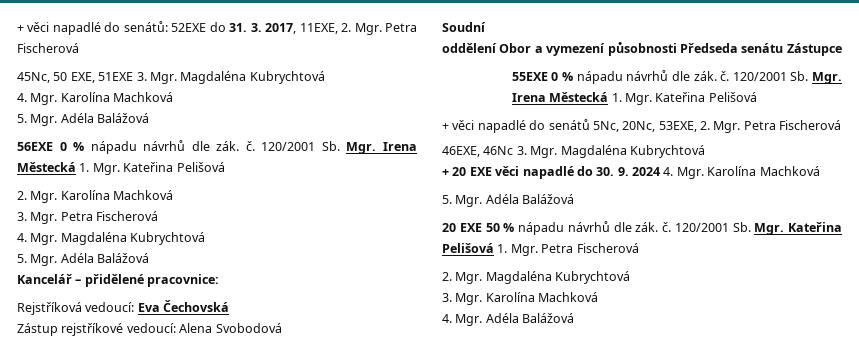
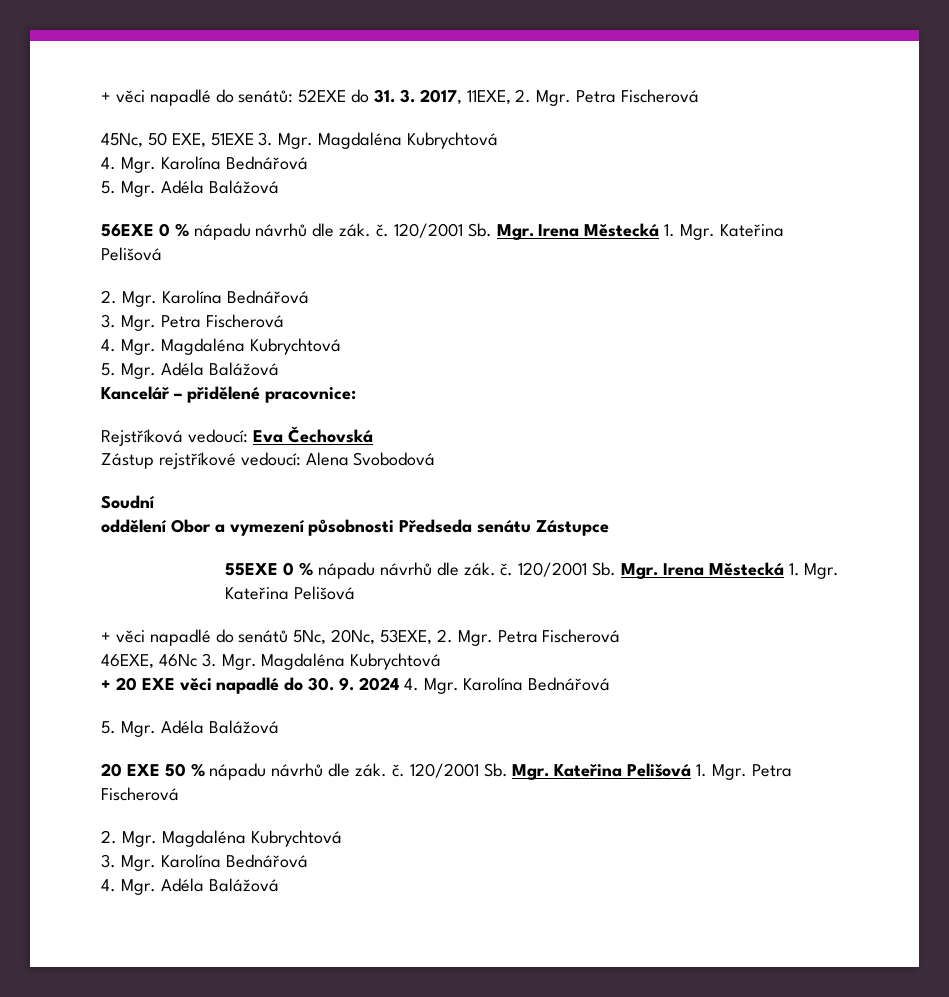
[113,92,174,102] Machková -> [225,156,308,170] Bednářová
[113,190,174,200] Machková -> [226,290,309,304] Bednářová
[759,166,820,176] Machková -> [528,677,611,691] Bednářová
[538,292,599,302] Machková -> [225,854,308,868] Bednářová

